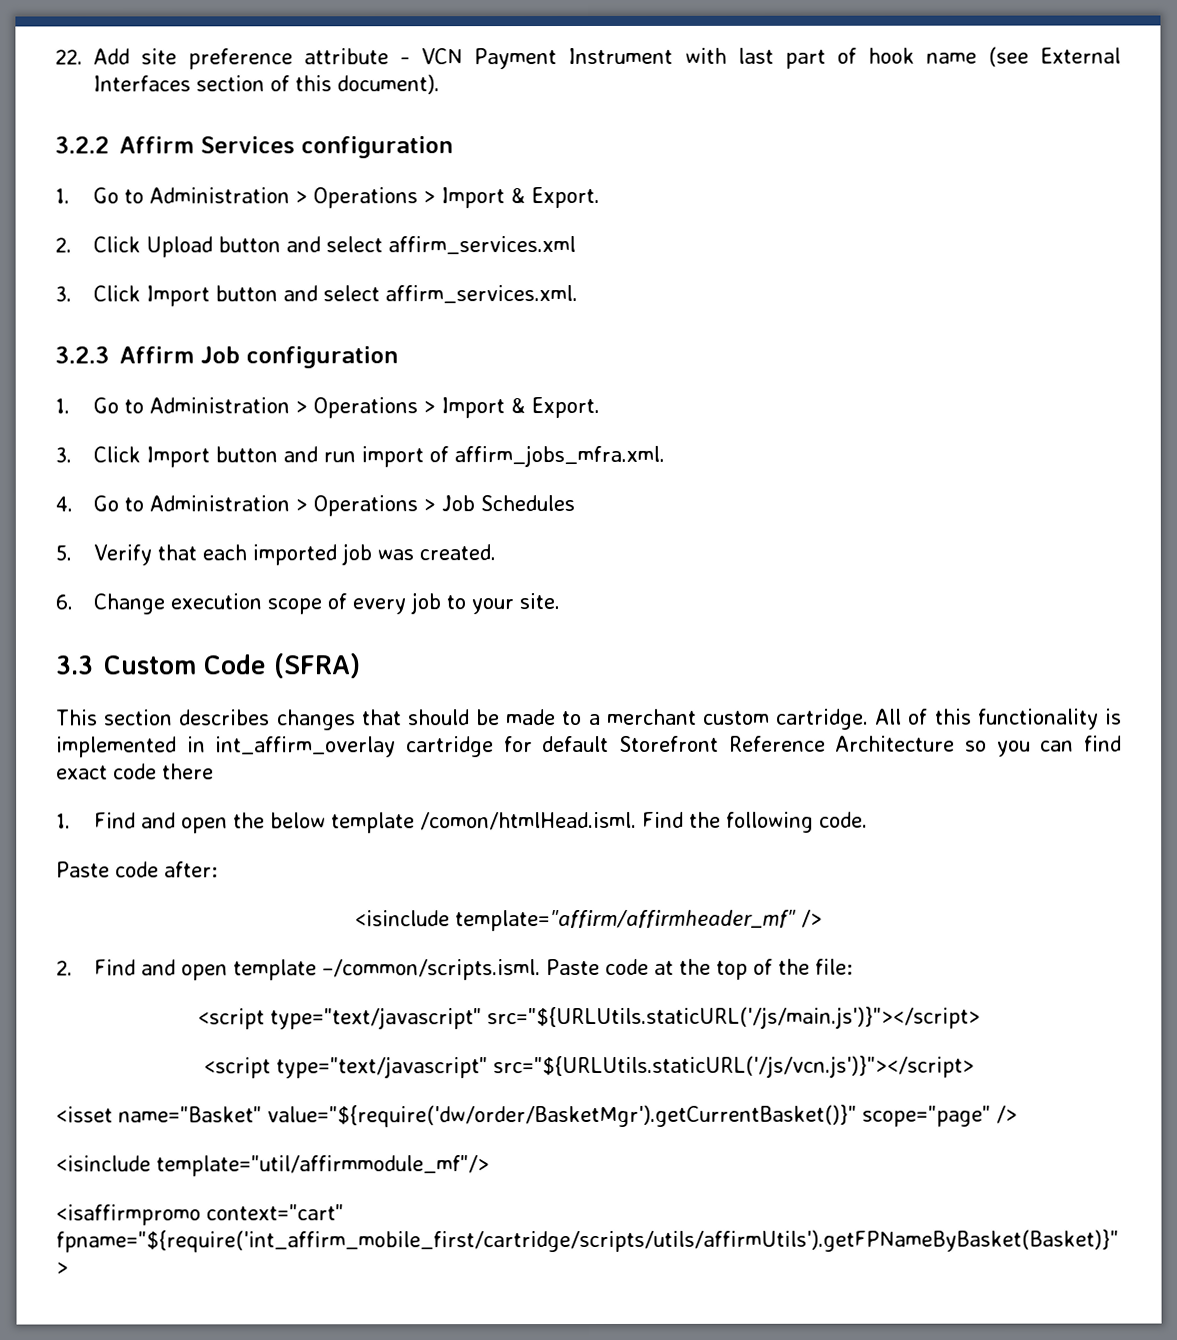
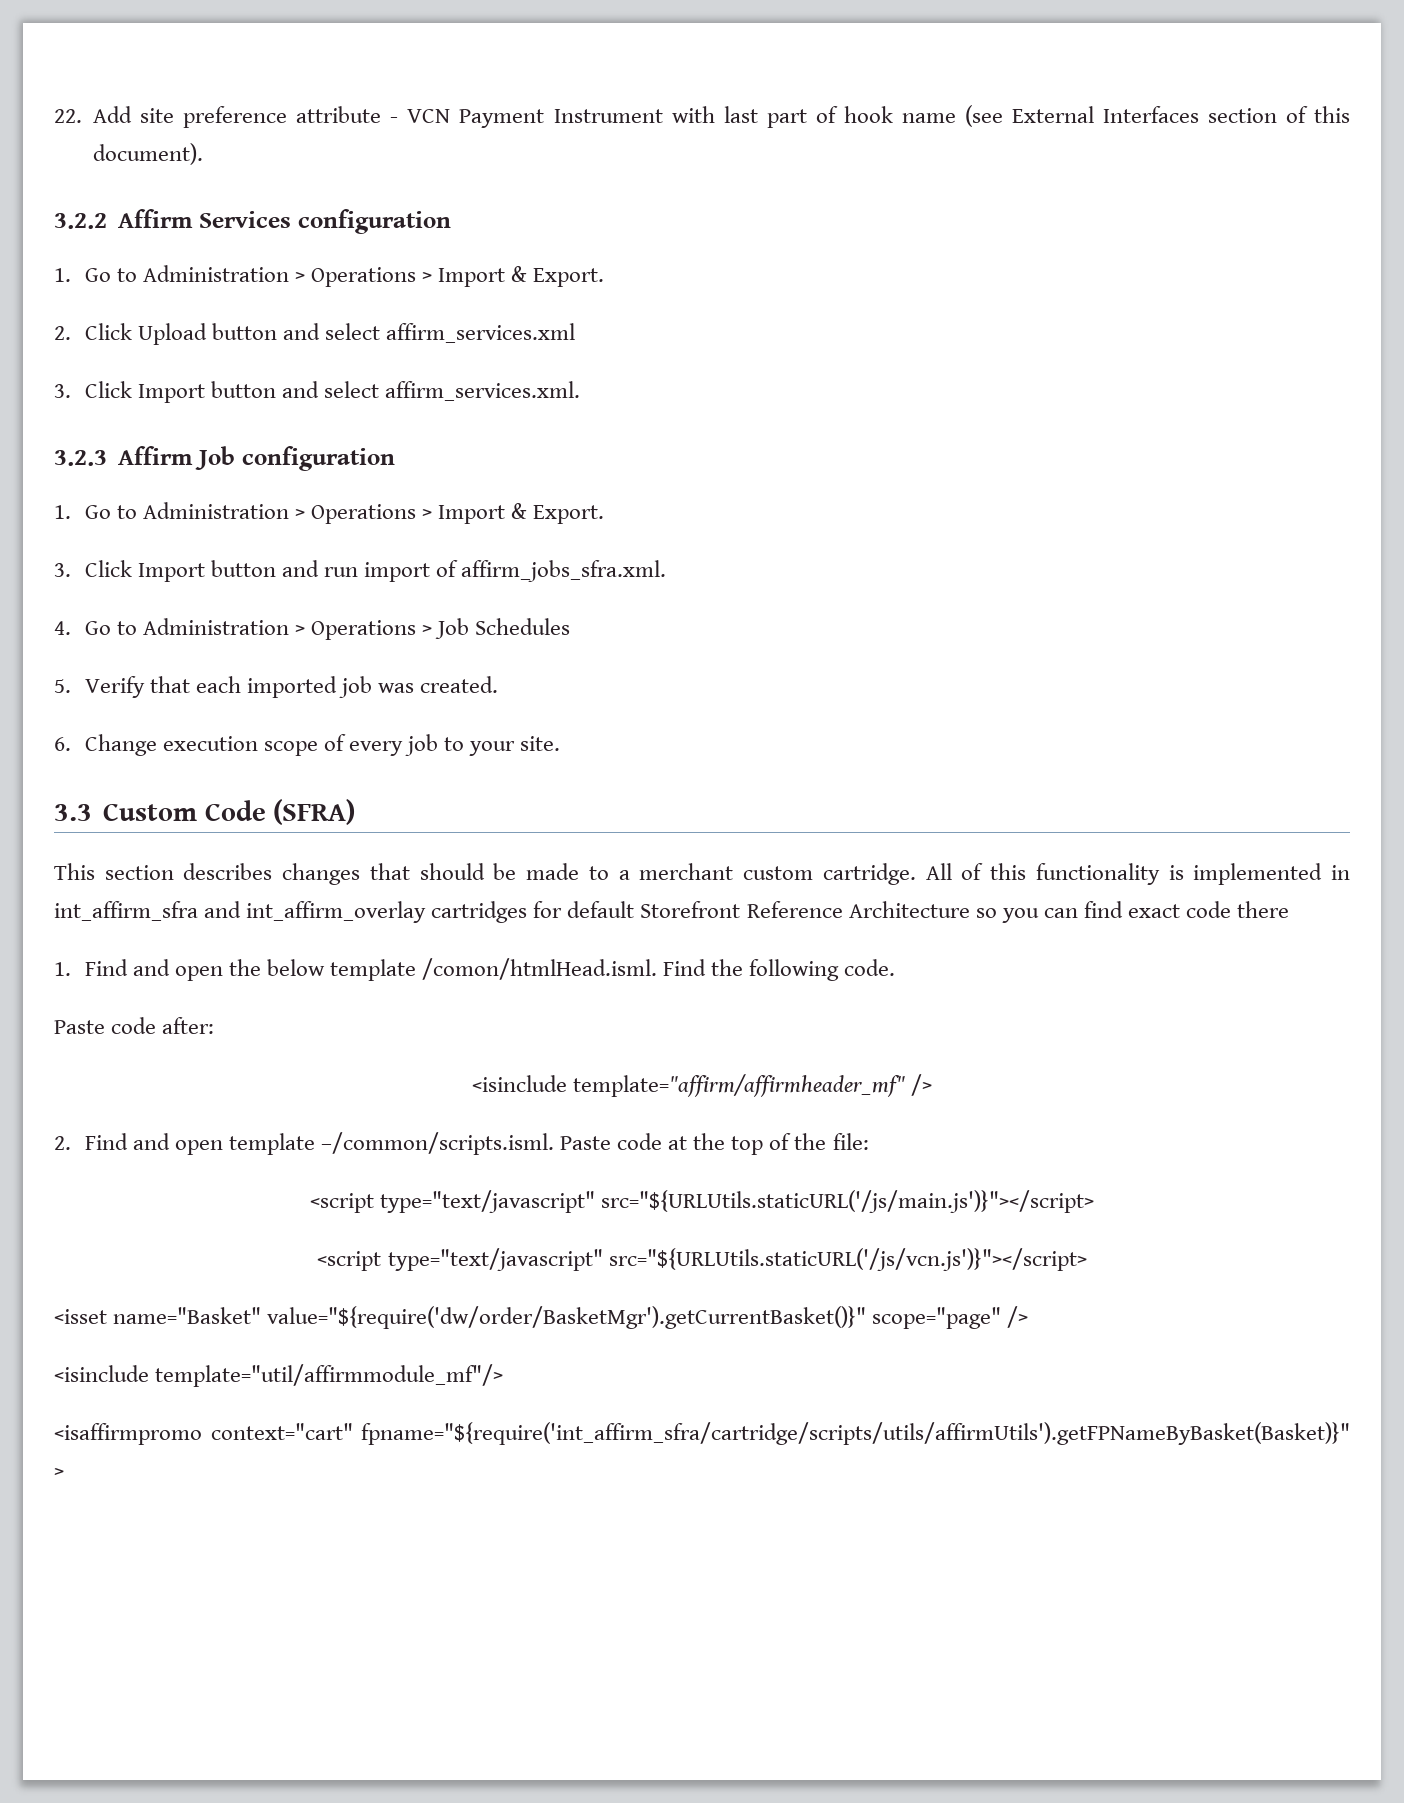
[453,444,665,468] affirm_jobs_mfra.xml. -> [461,560,667,582] affirm_jobs_sfra.xml.
[215,736,494,758] int_affirm_overlay cartridge -> [54,901,528,923] int_affirm_sfra and int_affirm_overlay cartridges
[56,1229,1119,1253] fpname="${require('int_affirm_mobile_first/cartridge/scripts/utils/affirmUtils').getFPNameByBasket(Basket)}" -> [360,1422,1350,1445] fpname="${require('int_affirm_sfra/cartridge/scripts/utils/affirmUtils').getFPNameByBasket(Basket)}"

